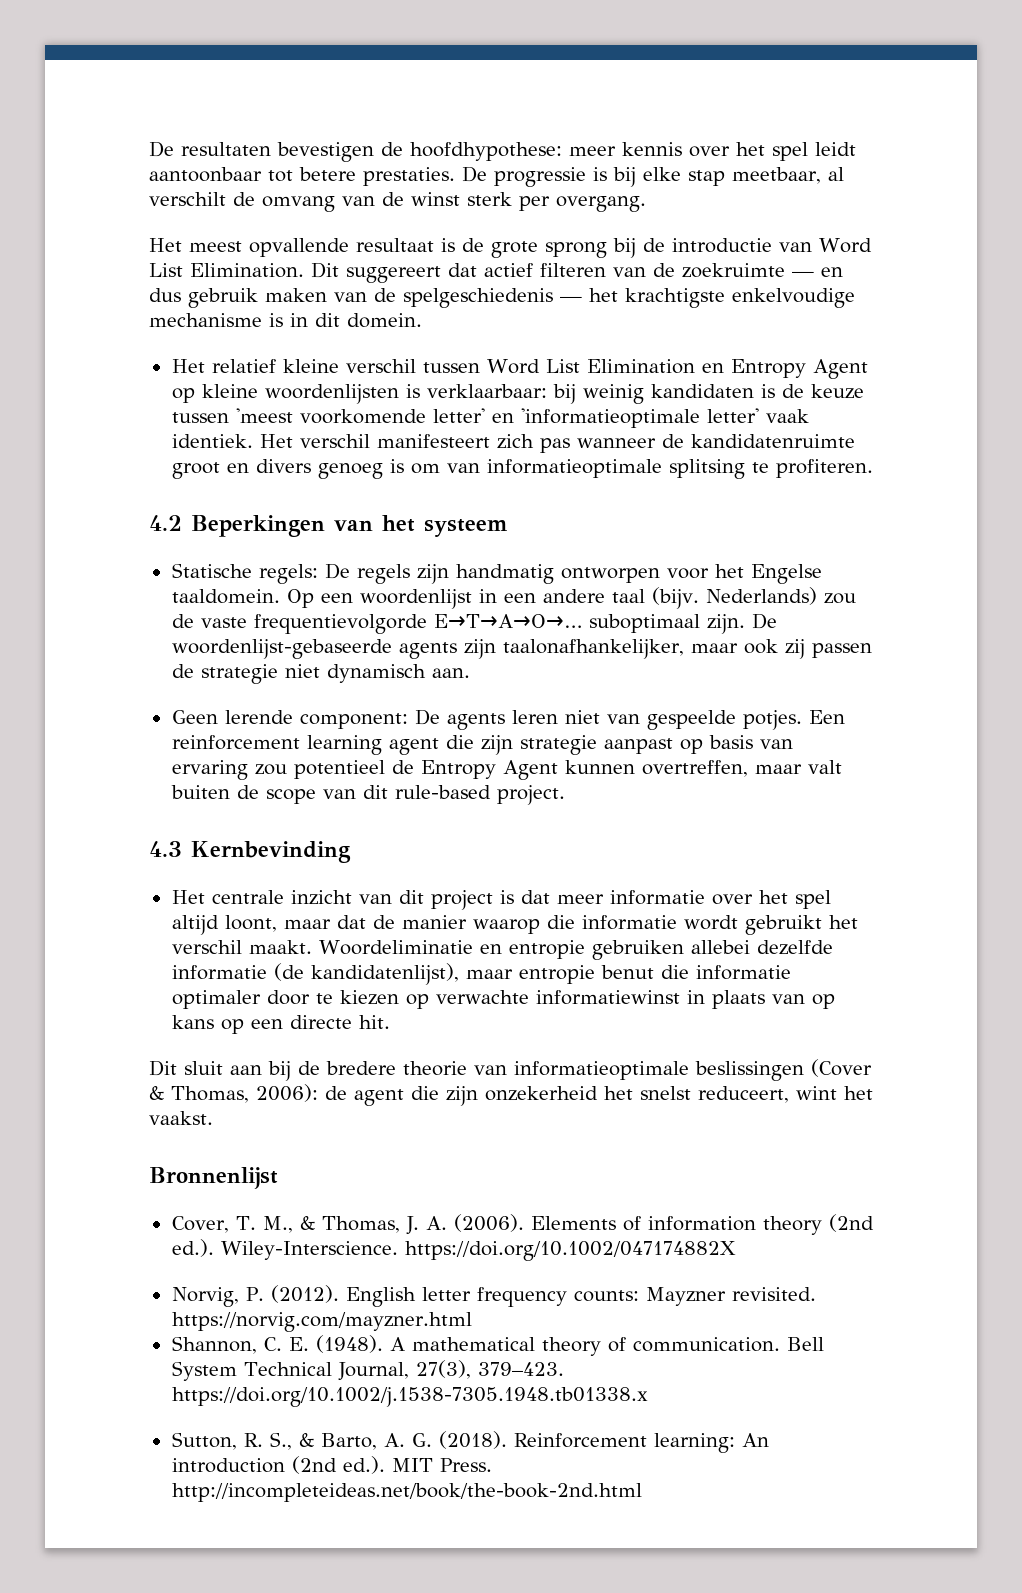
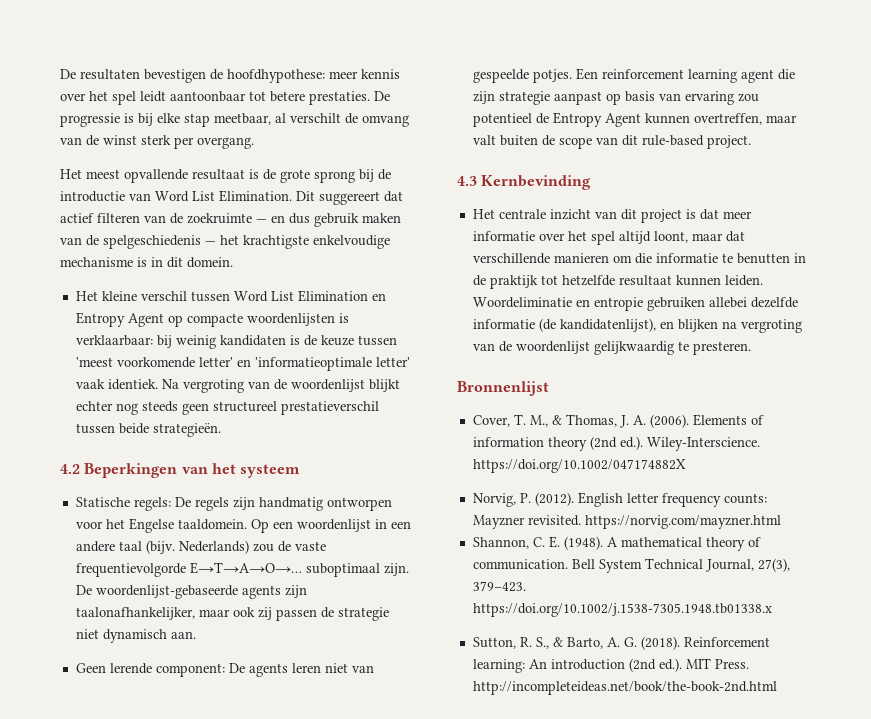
[211,359,276,373] relatief -> (98, 296) none
[201,384,258,398] kleine -> [186,313,243,327] compacte
[259,434,855,453] [171,459,873,479] Het verschil manifesteert zich pas wanneer de kandidatenruimte groot en divers genoeg is om van informatieoptimale splitsing te profiteren. -> [161,379,400,393] [75,401,379,415] [75,423,221,437] Na vergroting van de woordenlijst blijkt echter nog steeds geen structureel prestatieverschil tussen beide strategieën.
[372,915,858,935] [171,940,312,954] de manier waarop die informatie wordt gebruikt het verschil maakt. -> [472,253,806,264] [472,275,763,289] verschillende manieren om die informatie te benutten in de praktijk tot hetzelfde resultaat kunnen leiden.
[465,965,791,984] [171,990,835,1009] [171,1015,390,1034] [149,1059,872,1081] [149,1084,873,1106] [149,1111,213,1125] maar entropie benut die informatie optimaler door te kiezen op verwachte informatiewinst in plaats van op kans op een directe hit. // Dit sluit aan bij de bredere theorie van informatieoptimale beslissingen (Cover & Thomas, 2006): de agent die zijn onzekerheid het snelst reduceert, wint het vaakst. -> [659,319,802,333] [472,341,751,355] en blijken na vergroting van de woordenlijst gelijkwaardig te presteren.

